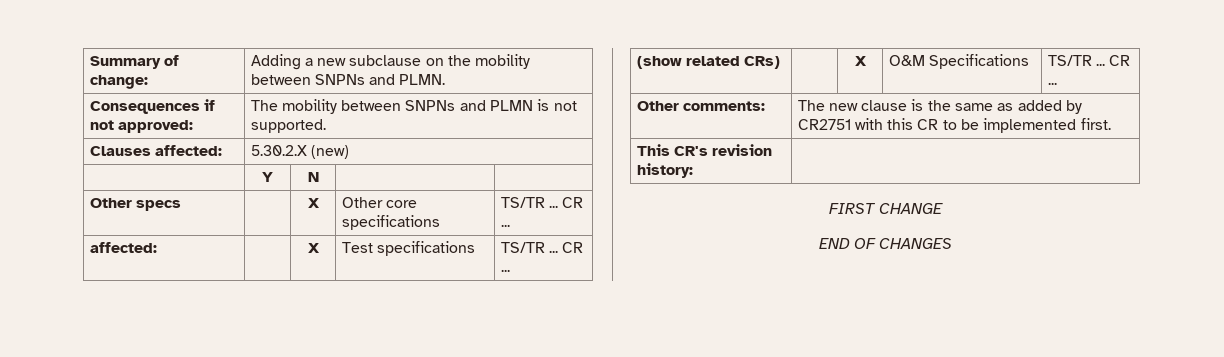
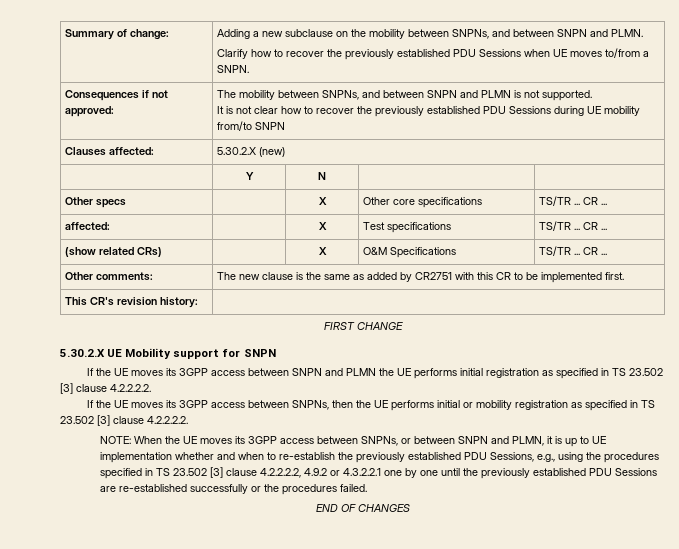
[314,74,446,85] SNPNs and PLMN. -> [451,29,643,39] [216,48,649,60] [216,65,249,73] SNPNs, and between SNPN and PLMN. // Clarify how to recover the previously established PDU Sessions when UE moves to/from a SNPN.
[405,100,456,111] SNPNs -> [321,90,457,100] SNPNs, and between SNPN
(326, 126) none -> [216,106,640,117] [216,121,285,131] // It is not clear how to recover the previously established PDU Sessions during UE mobility from/to SNPN
(943, 208) none -> [60,348,276,359] [86,368,663,379] [60,383,151,394] [86,400,655,411] [60,415,188,426] [100,436,607,447] [100,452,660,463] [100,467,658,479] [100,484,368,495] // 5.30.2.X UE Mobility support for SNPN // If the UE moves its 3GPP access between SNPN and PLMN the UE performs initial registration as specified in TS 23.502 [3] clause 4.2.2.2.2. // If the UE moves its 3GPP access between SNPNs, then the UE performs initial or mobility registration as specified in TS 23.502 [3] clause 4.2.2.2.2. // NOTE: When the UE moves its 3GPP access between SNPNs, or between SNPN and PLMN, it is up to UE implementation whether and when to re-establish the previously established PDU Sessions, e.g., using the procedures specified in TS 23.502 [3] clause 4.2.2.2.2, 4.9.2 or 4.3.2.2.1 one by one until the previously established PDU Sessions are re-established successfully or the procedures failed.

